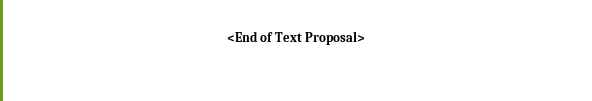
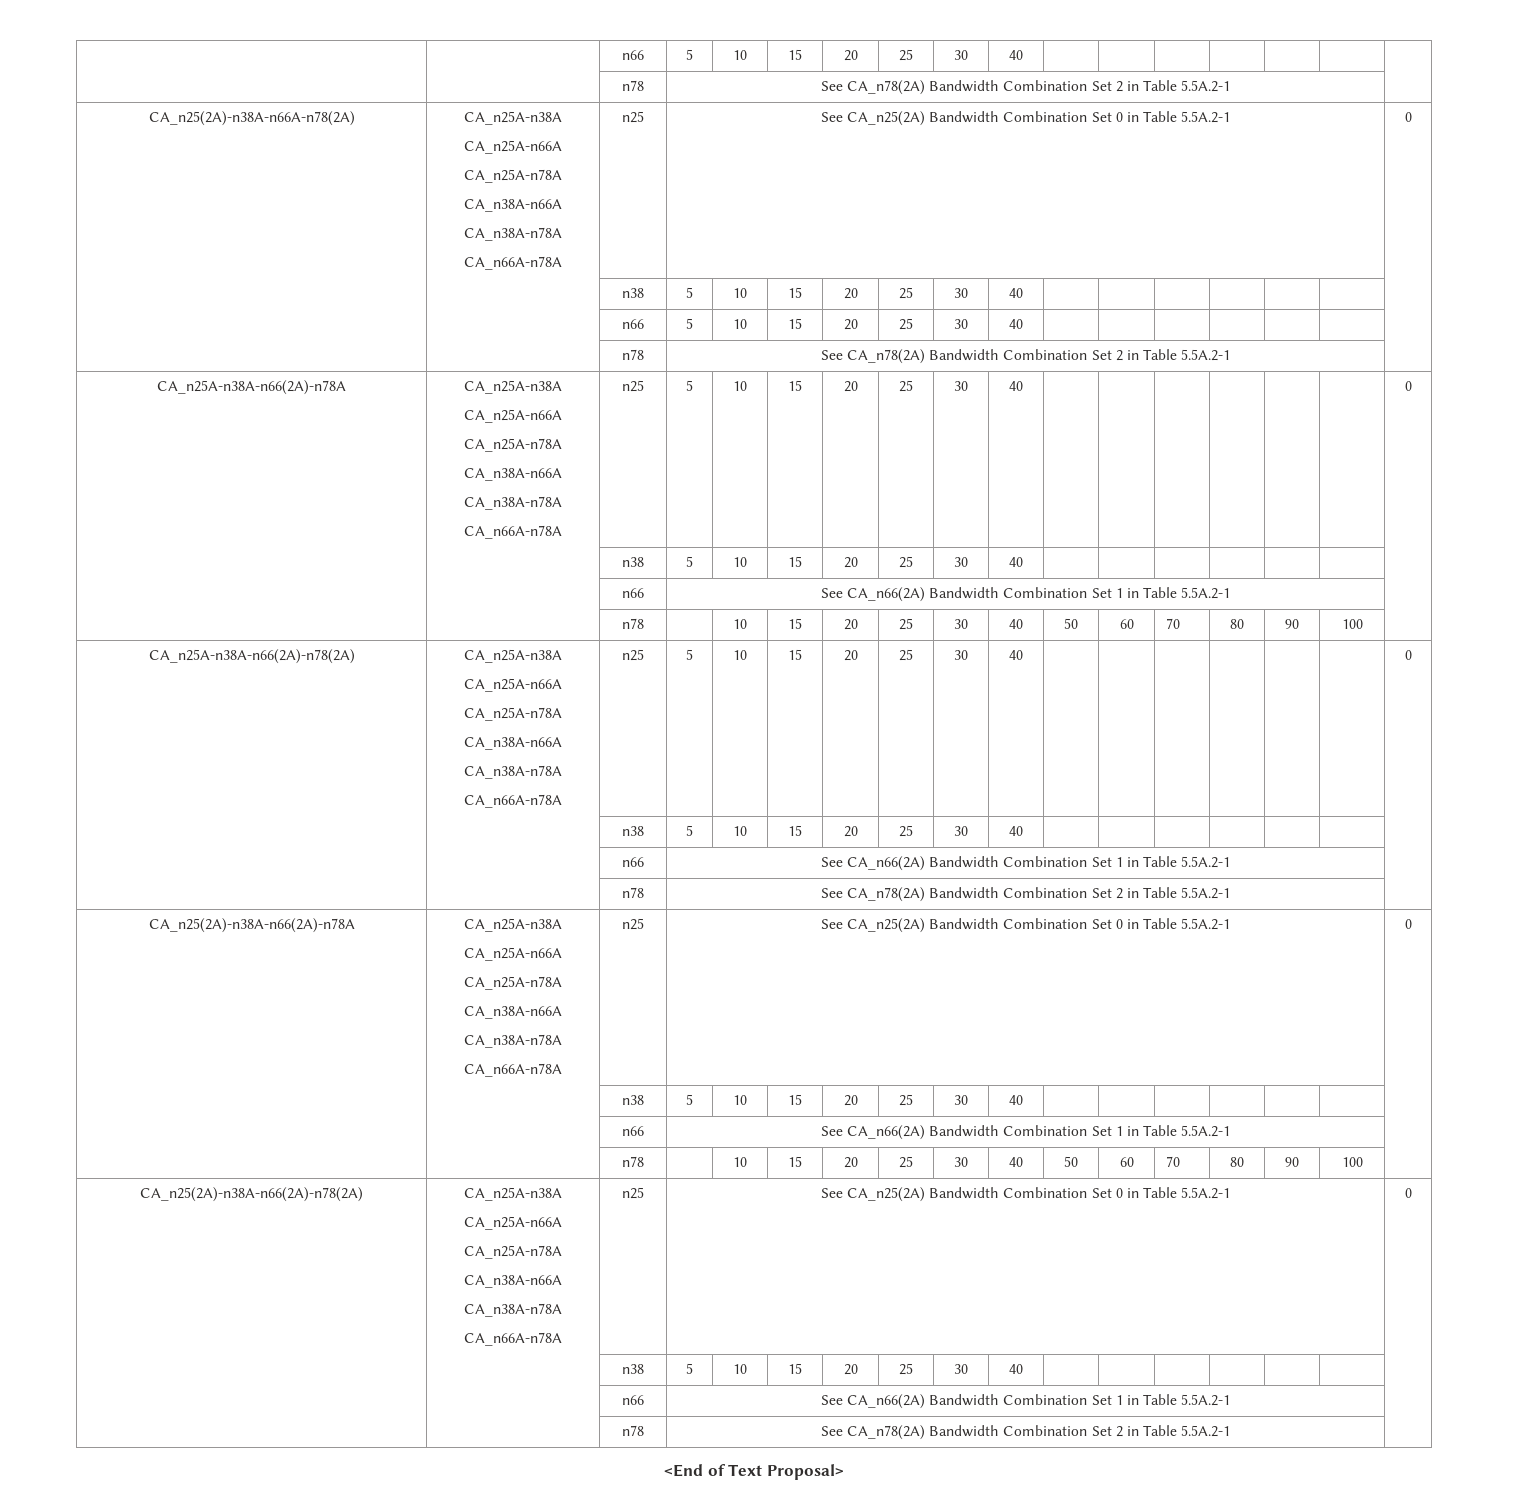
(226, 36) none -> [621,50,644,60] [686,49,693,60] [733,50,747,60] [788,49,802,60] [843,50,858,61] [899,49,913,61] [954,50,968,60] [1009,50,1023,60] [621,80,644,91] [820,80,1231,95] [148,111,355,126] [464,111,562,125] [464,140,562,154] [464,169,562,183] [464,199,562,212] [464,227,562,241] [464,256,562,270] [621,111,644,123] [820,111,1231,126] [1404,112,1412,122] [621,288,644,298] [686,287,693,298] [733,288,747,298] [788,287,802,298] [843,288,858,299] [899,287,913,299] [954,288,968,298] [1009,288,1023,298] [621,319,644,329] [686,318,693,329] [733,319,747,329] [788,318,802,329] [843,319,858,330] [899,318,913,330] [954,319,968,329] [1009,319,1023,329] [621,349,644,360] [820,349,1231,364] [157,380,346,395] [464,380,562,394] [464,409,562,423] [464,438,562,452] [464,468,562,481] [464,496,562,510] [464,525,562,539] [621,380,644,392] [686,380,693,391] [733,381,747,391] [788,380,802,391] [843,381,858,392] [899,380,913,392] [954,381,968,391] [1009,381,1023,391] [1404,381,1412,391] [621,557,644,567] [686,556,693,567] [733,557,747,567] [788,556,802,567] [843,557,858,568] [899,556,913,568] [954,557,968,567] [1009,557,1023,567] [621,588,644,598] [820,587,1231,602] [621,618,644,629] [733,619,747,629] [788,618,802,629] [843,619,858,630] [899,618,913,630] [954,619,968,629] [1009,619,1023,629] [1064,618,1078,629] [1119,619,1134,629] [1166,618,1181,629] [1230,619,1244,629] [1285,619,1299,629] [1341,619,1363,629] [148,649,355,664] [464,649,562,663] [464,678,562,692] [464,707,562,721] [464,737,562,750] [464,765,562,779] [464,794,562,808] [621,649,644,661] [686,649,693,660] [733,650,747,660] [788,649,802,660] [843,650,858,661] [899,649,913,661] [954,650,968,660] [1009,650,1023,660] [1404,650,1412,660] [621,826,644,836] [686,825,693,836] [733,826,747,836] [788,825,802,836] [843,826,858,837] [899,825,913,837] [954,826,968,836] [1009,826,1023,836] [621,857,644,867] [820,856,1231,871] [621,887,644,898] [820,887,1231,902] [148,918,355,933] [464,918,562,932] [464,947,562,961] [464,976,562,990] [464,1006,562,1019] [464,1034,562,1048] [464,1063,562,1077] [621,918,644,930] [820,918,1231,933] [1404,919,1412,929] [621,1095,644,1105] [686,1094,693,1105] [733,1095,747,1105] [788,1094,802,1105] [843,1095,858,1106] [899,1094,913,1106] [954,1095,968,1105] [1009,1095,1023,1105] [621,1126,644,1136] [820,1125,1231,1140] [621,1156,644,1167] [733,1157,747,1167] [788,1156,802,1167] [843,1157,858,1168] [899,1156,913,1168] [954,1157,968,1167] [1009,1157,1023,1167] [1064,1156,1078,1167] [1119,1157,1134,1167] [1166,1156,1181,1167] [1230,1157,1244,1167] [1285,1157,1299,1167] [1341,1157,1363,1167] [140,1187,363,1202] [464,1187,562,1201] [464,1216,562,1230] [464,1245,562,1259] [464,1275,562,1288] [464,1303,562,1317] [464,1332,562,1346] [621,1187,644,1199] [820,1187,1231,1202] [1404,1188,1412,1198] [621,1364,644,1374] [686,1363,693,1374] [733,1364,747,1374] [788,1363,802,1374] [843,1364,858,1375] [899,1363,913,1375] [954,1364,968,1374] [1009,1364,1023,1374] [621,1395,644,1405] [820,1394,1231,1409] [621,1425,644,1436] [820,1425,1231,1440] | | n66 | 5 | 10 | 15 | 20 | 25 | 30 | 40 | | | | | | | // | | n78 | See CA_n78(2A) Bandwidth Combination Set 2 in Table 5.5A.2-1 | // CA_n25(2A)-n38A-n66A-n78(2A) | CA_n25A-n38A // CA_n25A-n66A // CA_n25A-n78A // CA_n38A-n66A // CA_n38A-n78A // CA_n66A-n78A | n25 | See CA_n25(2A) Bandwidth Combination Set 0 in Table 5.5A.2-1 | 0 // | | n38 | 5 | 10 | 15 | 20 | 25 | 30 | 40 | | | | | | | // | | n66 | 5 | 10 | 15 | 20 | 25 | 30 | 40 | | | | | | | // | | n78 | See CA_n78(2A) Bandwidth Combination Set 2 in Table 5.5A.2-1 | // CA_n25A-n38A-n66(2A)-n78A | CA_n25A-n38A // CA_n25A-n66A // CA_n25A-n78A // CA_n38A-n66A // CA_n38A-n78A // CA_n66A-n78A | n25 | 5 | 10 | 15 | 20 | 25 | 30 | 40 | | | | | | | 0 // | | n38 | 5 | 10 | 15 | 20 | 25 | 30 | 40 | | | | | | | // | | n66 | See CA_n66(2A) Bandwidth Combination Set 1 in Table 5.5A.2-1 | // | | n78 | | 10 | 15 | 20 | 25 | 30 | 40 | 50 | 60 | 70 | 80 | 90 | 100 | // CA_n25A-n38A-n66(2A)-n78(2A) | CA_n25A-n38A // CA_n25A-n66A // CA_n25A-n78A // CA_n38A-n66A // CA_n38A-n78A // CA_n66A-n78A | n25 | 5 | 10 | 15 | 20 | 25 | 30 | 40 | | | | | | | 0 // | | n38 | 5 | 10 | 15 | 20 | 25 | 30 | 40 | | | | | | | // | | n66 | See CA_n66(2A) Bandwidth Combination Set 1 in Table 5.5A.2-1 | // | | n78 | See CA_n78(2A) Bandwidth Combination Set 2 in Table 5.5A.2-1 | // CA_n25(2A)-n38A-n66(2A)-n78A | CA_n25A-n38A // CA_n25A-n66A // CA_n25A-n78A // CA_n38A-n66A // CA_n38A-n78A // CA_n66A-n78A | n25 | See CA_n25(2A) Bandwidth Combination Set 0 in Table 5.5A.2-1 | 0 // | | n38 | 5 | 10 | 15 | 20 | 25 | 30 | 40 | | | | | | | // | | n66 | See CA_n66(2A) Bandwidth Combination Set 1 in Table 5.5A.2-1 | // | | n78 | | 10 | 15 | 20 | 25 | 30 | 40 | 50 | 60 | 70 | 80 | 90 | 100 | // CA_n25(2A)-n38A-n66(2A)-n78(2A) | CA_n25A-n38A // CA_n25A-n66A // CA_n25A-n78A // CA_n38A-n66A // CA_n38A-n78A // CA_n66A-n78A | n25 | See CA_n25(2A) Bandwidth Combination Set 0 in Table 5.5A.2-1 | 0 // | | n38 | 5 | 10 | 15 | 20 | 25 | 30 | 40 | | | | | | | // | | n66 | See CA_n66(2A) Bandwidth Combination Set 1 in Table 5.5A.2-1 | // | | n78 | See CA_n78(2A) Bandwidth Combination Set 2 in Table 5.5A.2-1 | //

